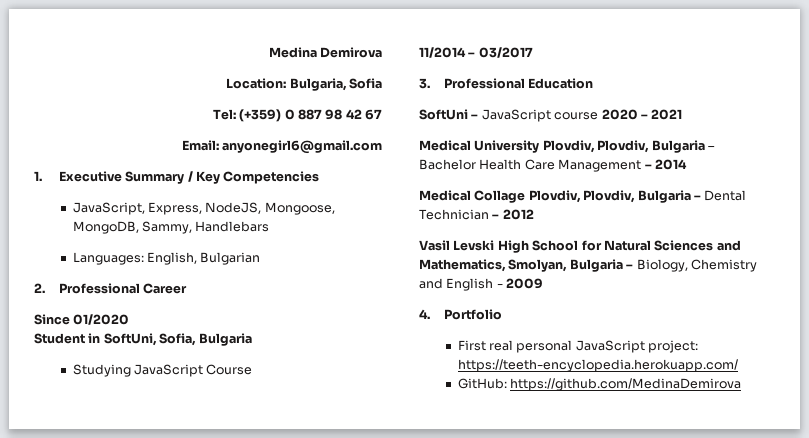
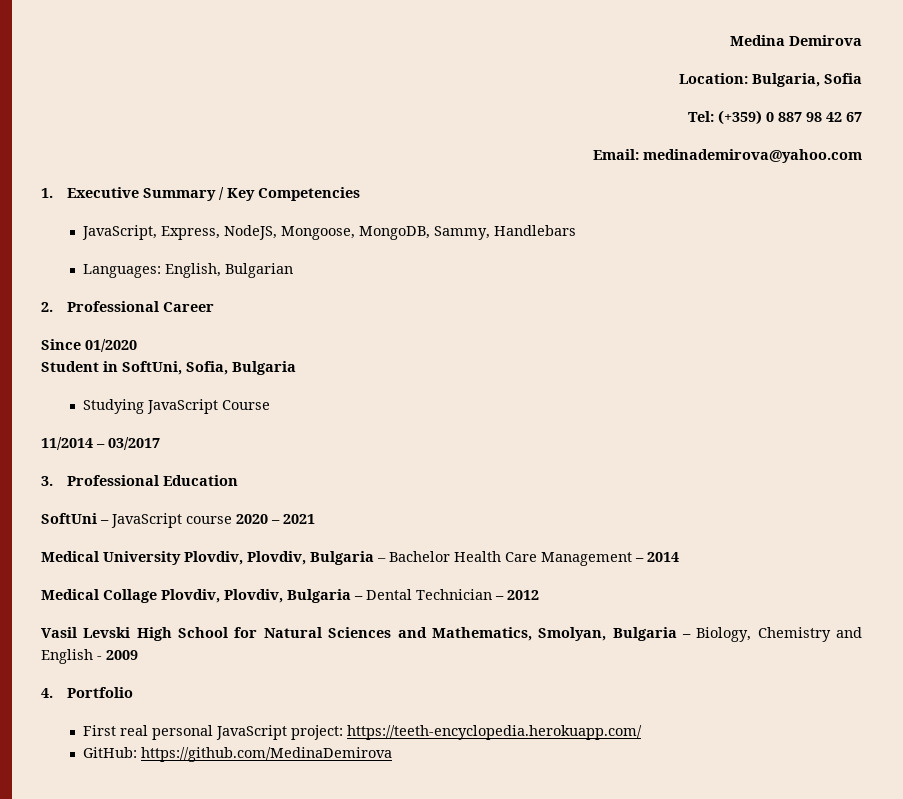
[222,140,382,154] anyonegirl6@gmail.com -> [643,149,862,163] medinademirova@yahoo.com

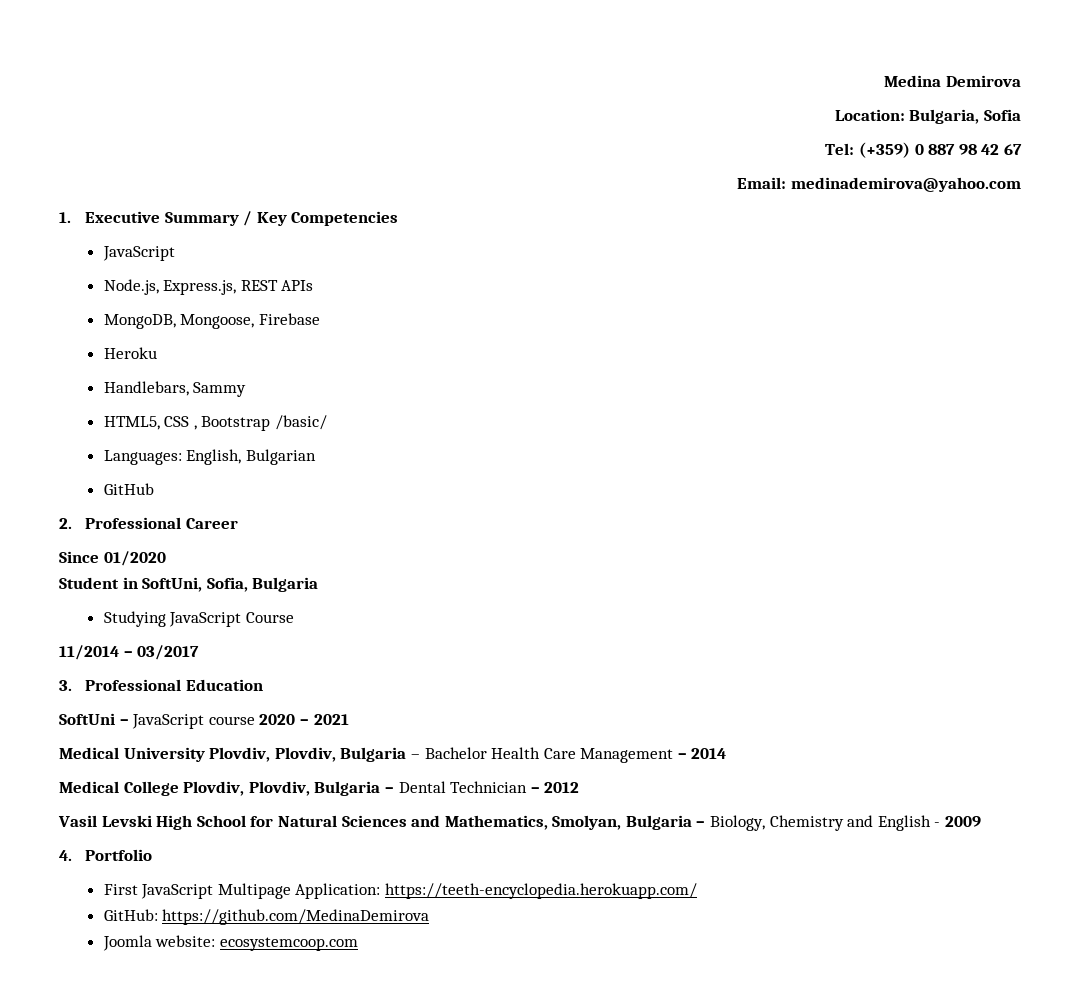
[82,225,577,240] JavaScript, Express, NodeJS, Mongoose, MongoDB, Sammy, Handlebars -> [102,246,175,261] [103,279,314,295] [103,313,320,329] [103,347,157,359] [103,381,247,397] [103,415,328,431] JavaScript // Node.js, Express.js, REST APIs // MongoDB, Mongoose, Firebase // Heroku // Handlebars, Sammy // HTML5, CSS , Bootstrap /basic/
(294, 270) none -> [103,483,154,495] // GitHub
[103,589,157,603] Collage -> [123,781,179,796] College
[120,725,344,740] real personal JavaScript project: -> [141,883,381,899] JavaScript Multipage Application:
(393, 754) none -> [102,935,358,951] // Joomla website: ecosystemcoop.com

